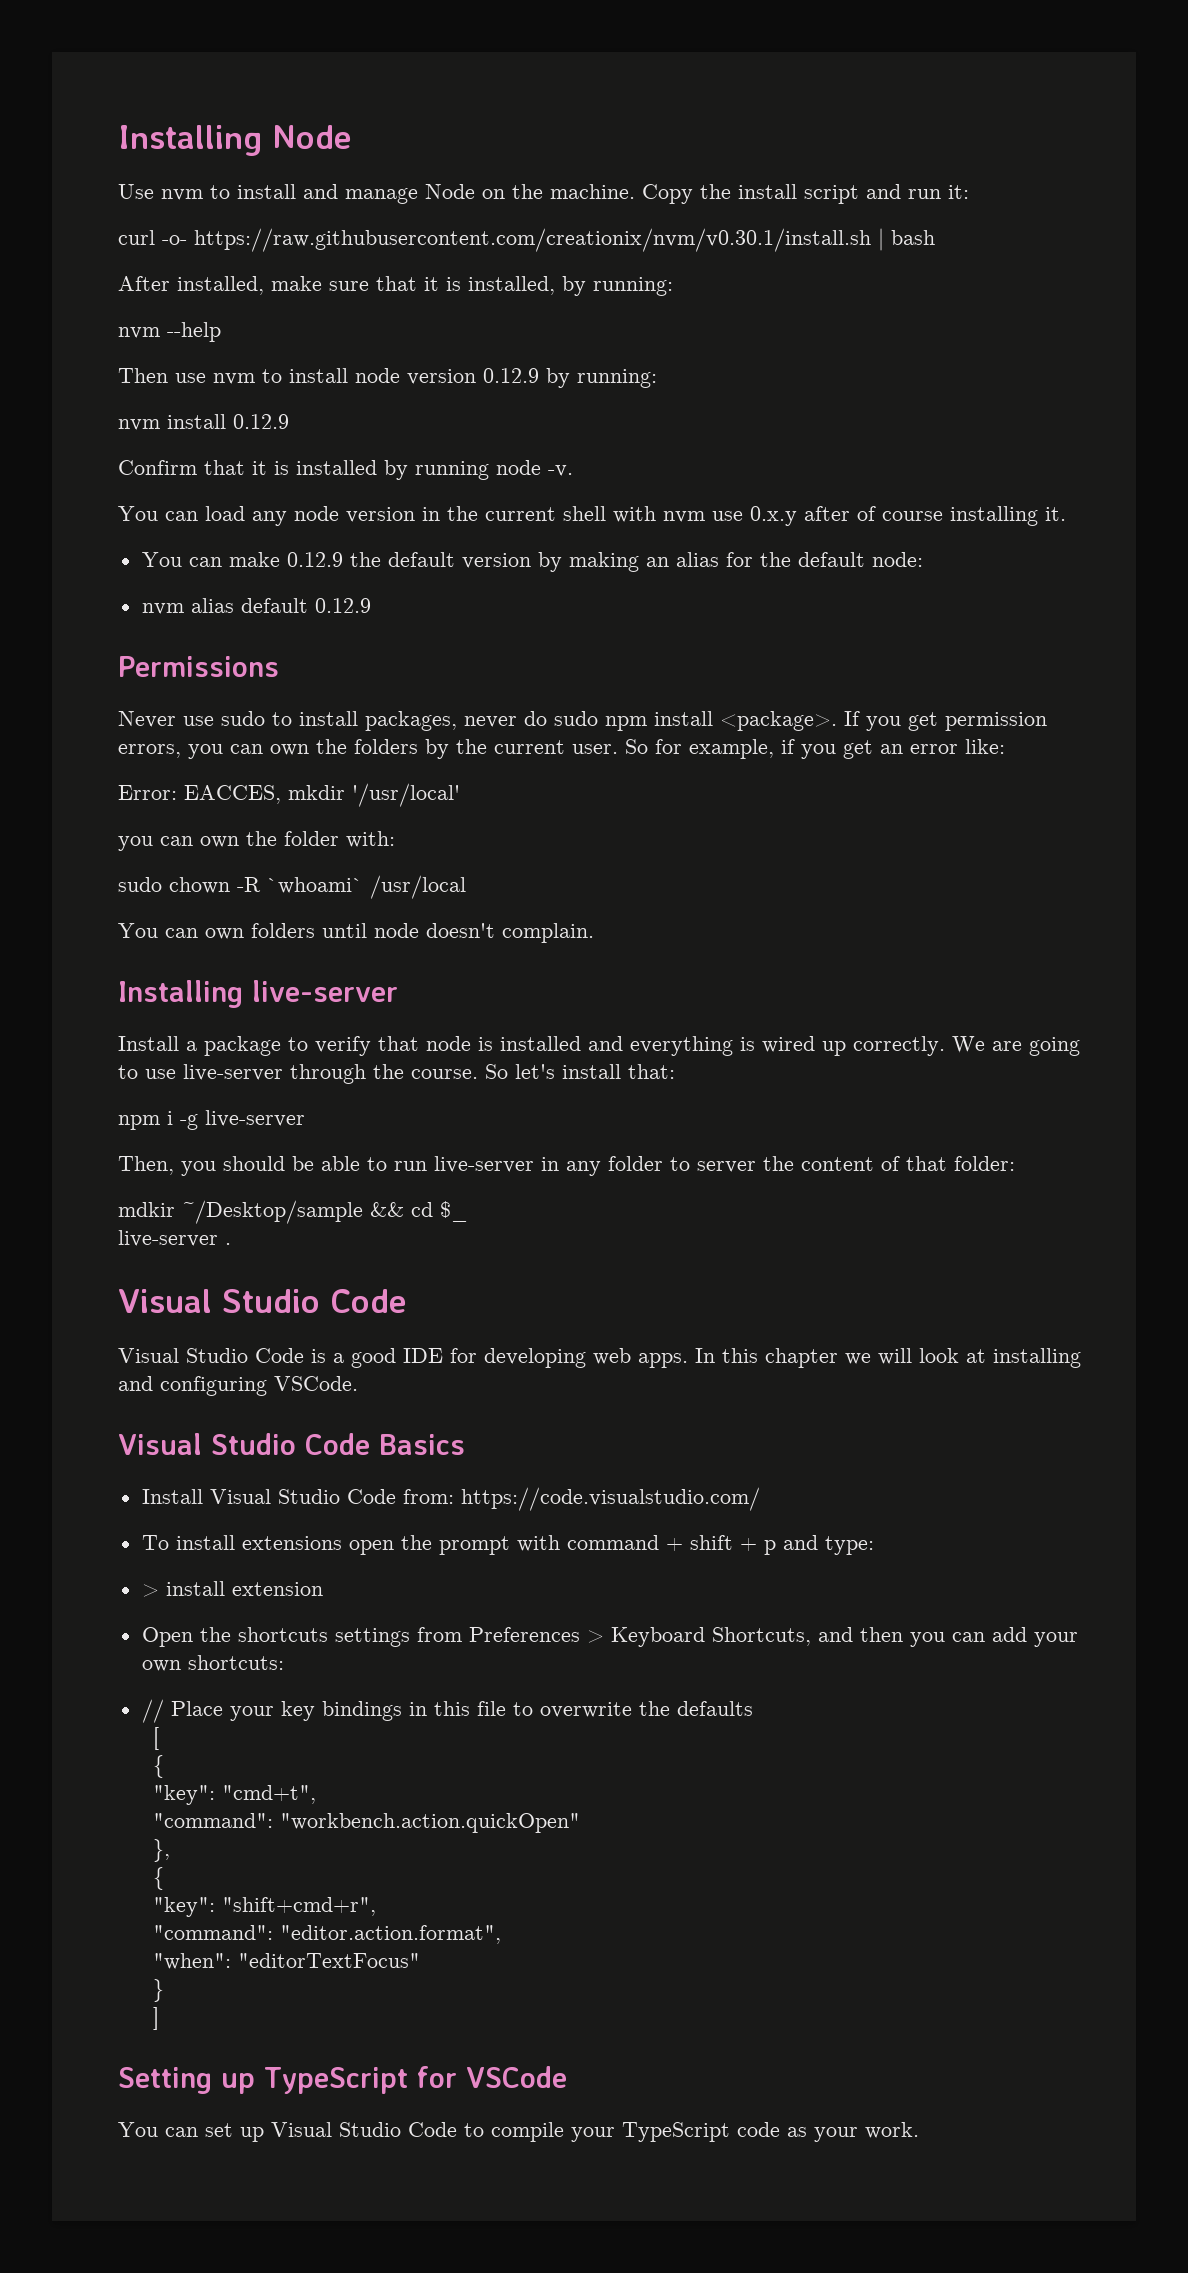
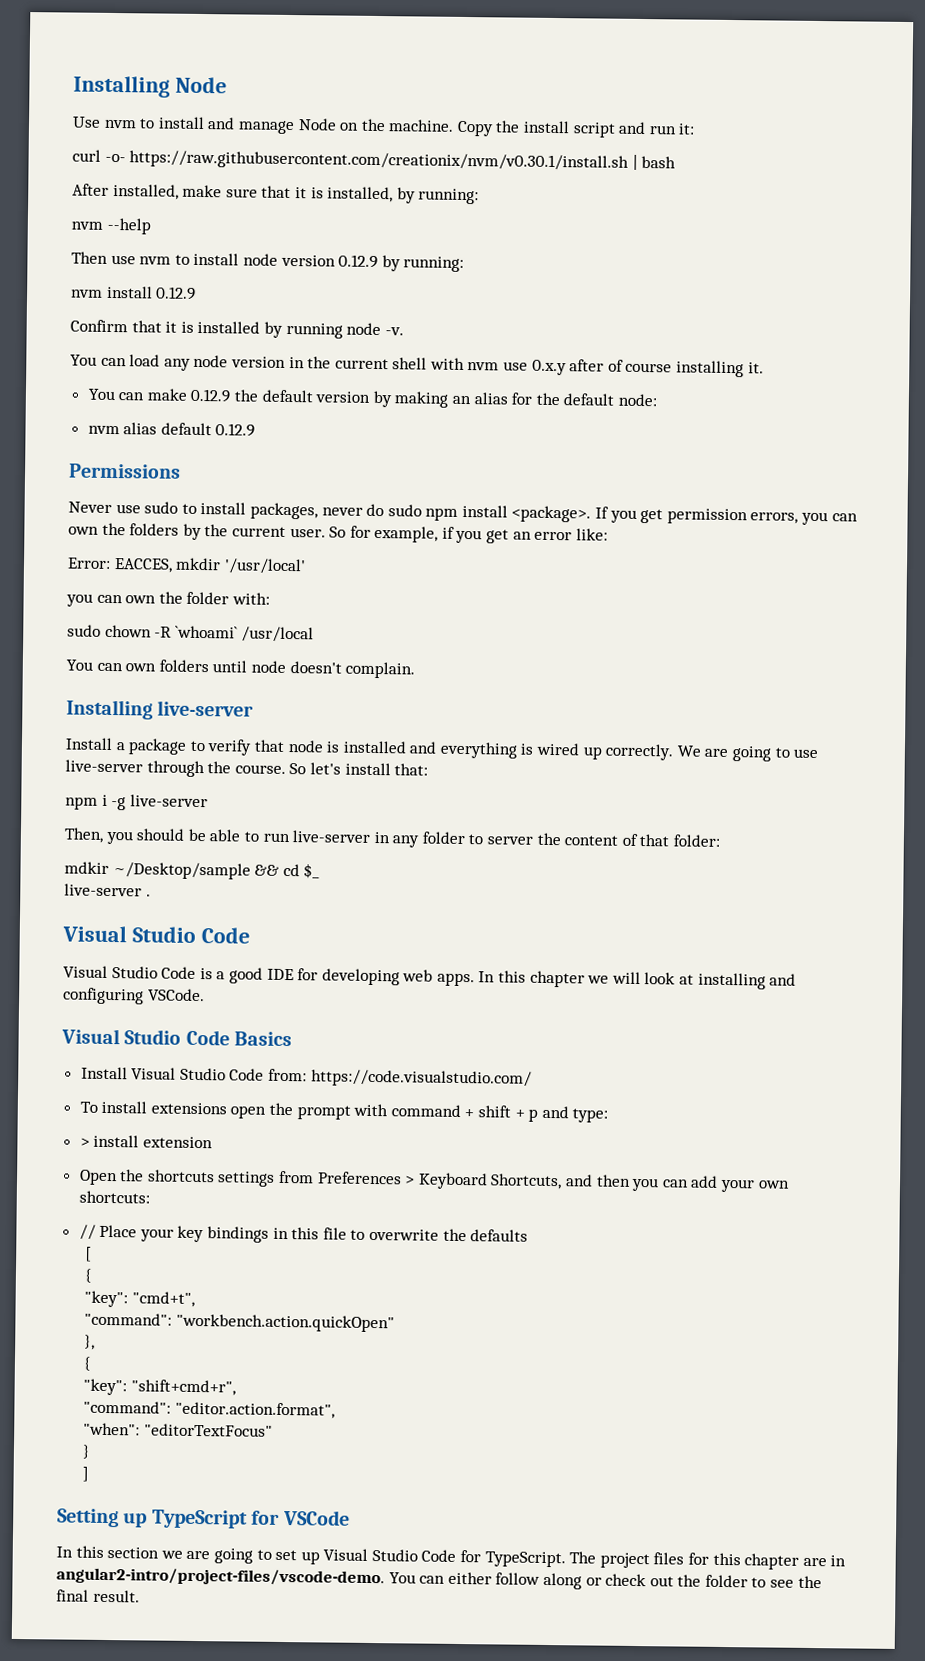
[118,2122,198,2137] You can -> [56,1545,272,1564] In this section we are going to
[464,2122,919,2142] to compile your TypeScript code as your work. -> [460,1550,847,1570] [56,1567,822,1590] [56,1589,140,1603] for TypeScript. The project files for this chapter are in angular2-intro/project-files/vscode-demo. You can either follow along or check out the folder to see the final result.

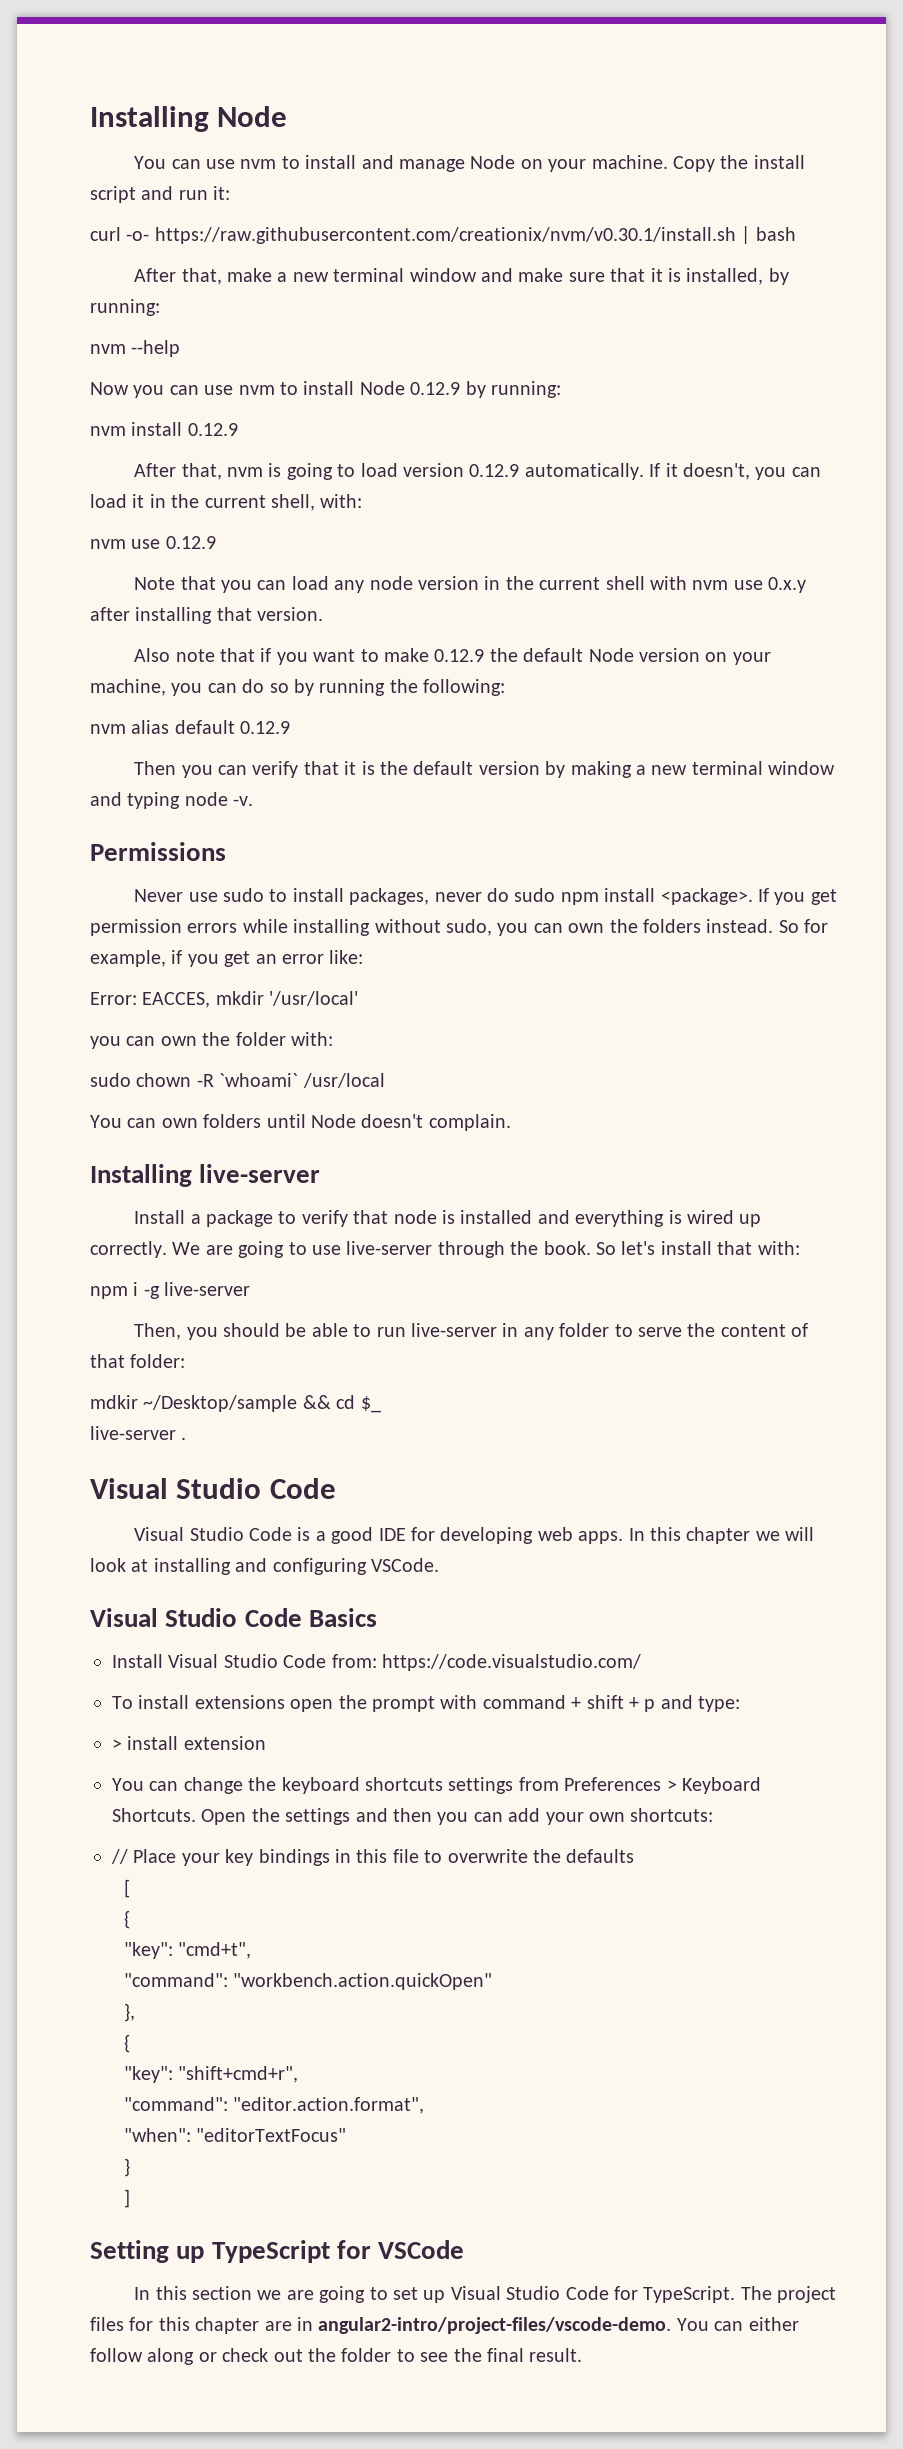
[72,116,101,128] Use -> [134,156,235,169] You can use
[360,118,386,132] the -> [548,159,587,172] your
[112,183,179,200] installed, -> [181,268,513,285] that, make a new terminal window and
[71,251,336,267] Then use nvm to install node version -> [90,381,405,398] Now you can use nvm to install Node
[70,319,404,339] [70,354,97,366] Confirm that it is installed by running node -v. // You -> [134,463,821,480] [90,494,363,511] [90,536,216,549] [134,576,252,593] After that, nvm is going to load version 0.12.9 automatically. If it doesn't, you can load it in the current shell, with: // nvm use 0.12.9 // Note that you
[607,359,764,378] [87,388,657,408] [87,422,256,437] of course installing it. // You can make 0.12.9 the default version by making an alias for the default node: // nvm alias default 0.12.9 -> [135,607,324,624] [134,648,771,665] [90,679,506,696] [90,720,291,734] [134,761,836,778] [90,792,254,809] installing that version. // Also note that if you want to make 0.12.9 the default Node version on your machine, you can do so by running the following: // nvm alias default 0.12.9 // Then you can verify that it is the default version by making a new terminal window and typing node -v.
[750,512,799,524] errors, -> [187,919,492,936] errors while installing without sudo,
[182,523,326,541] by the current user. -> [706,919,774,933] instead.
[250,660,286,673] node -> [311,1114,356,1128] Node
[234,764,286,774] course. -> [543,1241,591,1255] book.
[394,763,429,776] that: -> [717,1241,800,1255] that with:
[487,836,534,845] server -> [637,1327,682,1337] serve
[78,1169,145,1186] Open the -> [112,1777,360,1794] You can change the keyboard
[490,1173,563,1190] Shortcuts, -> [112,1808,351,1825] Shortcuts. Open the settings

